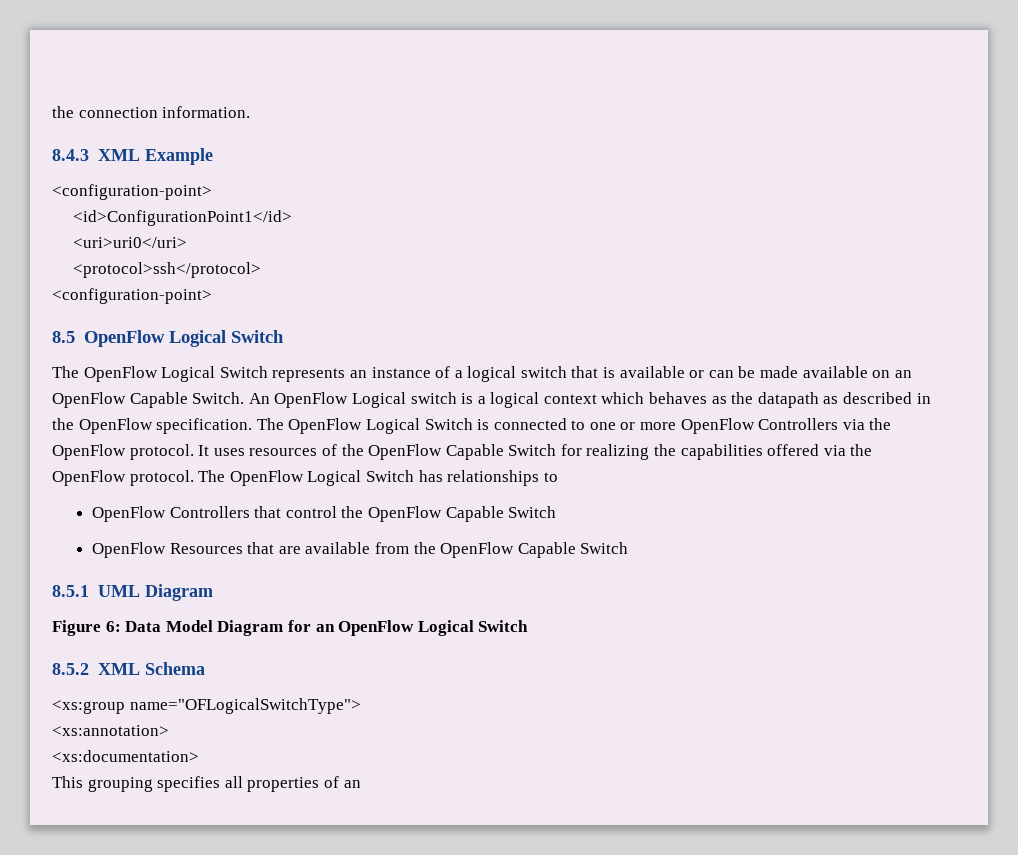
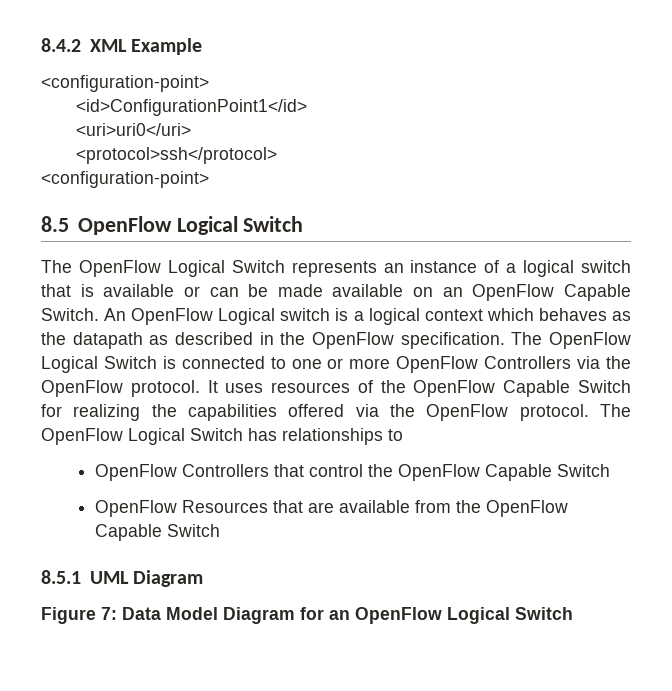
[52,106,251,118] [52,149,89,161] the connection information. // 8.4.3 -> [41,38,81,52] 8.4.2
[105,621,121,632] 6: -> [101,607,117,620] 7:
[52,662,205,675] [52,698,361,714] [52,725,169,736] [52,750,199,762] [52,776,361,792] // 8.5.2 XML Schema // <xs:group name="OFLogicalSwitchType"> // <xs:annotation> // <xs:documentation> // This grouping specifies all properties of an -> (573, 613) none

